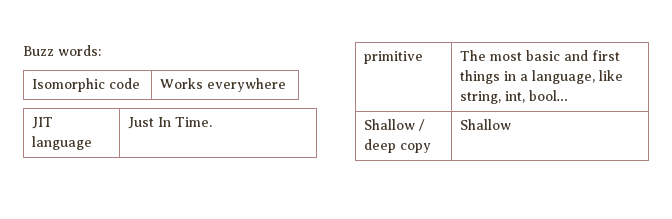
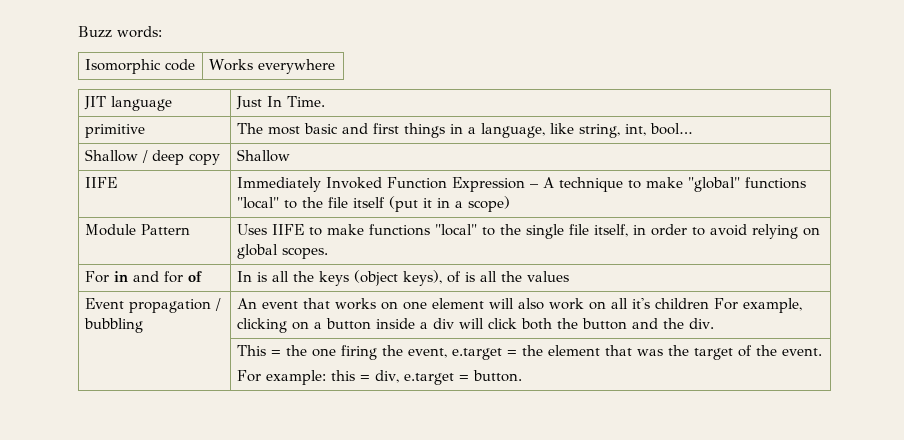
(512, 124) none -> [84,177,117,188] [236,177,806,192] [236,196,510,212] [84,224,190,236] [236,224,820,239] [236,244,328,259] [84,271,202,283] [236,270,569,286] [84,298,221,313] [83,318,143,333] [236,298,802,313] [236,318,714,333] [236,345,822,360] [236,370,522,385] // IIFE | Immediately Invoked Function Expression – A technique to make "global" functions "local" to the file itself (put it in a scope) // Module Pattern | Uses IIFE to make functions "local" to the single file itself, in order to avoid relying on global scopes. // For in and for of | In is all the keys (object keys), of is all the values // Event propagation / bubbling | An event that works on one element will also work on all it's children For example, clicking on a button inside a div will click both the button and the div. // | This = the one firing the event, e.target = the element that was the target of the event. // For example: this = div, e.target = button.

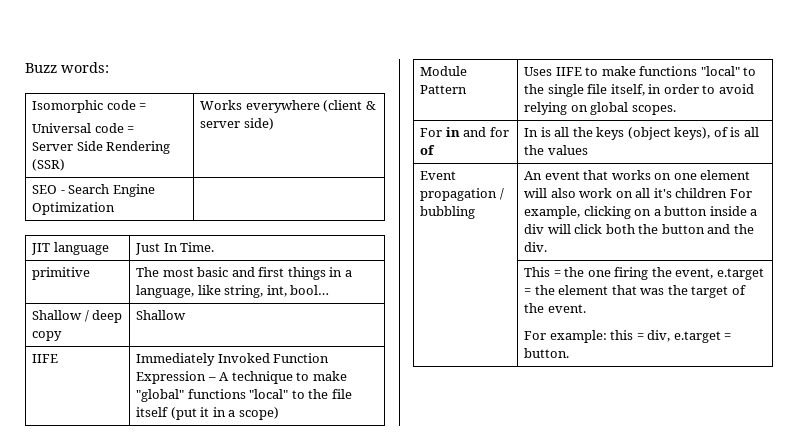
[208,59,335,74] | Works everywhere -> [139,103,147,110] [32,123,135,133] [32,141,171,154] [32,159,66,171] [200,100,376,113] [200,118,274,130] [32,184,155,197] [32,202,116,215] = // Universal code = // Server Side Rendering (SSR) | Works everywhere (client & server side) // SEO - Search Engine Optimization |

